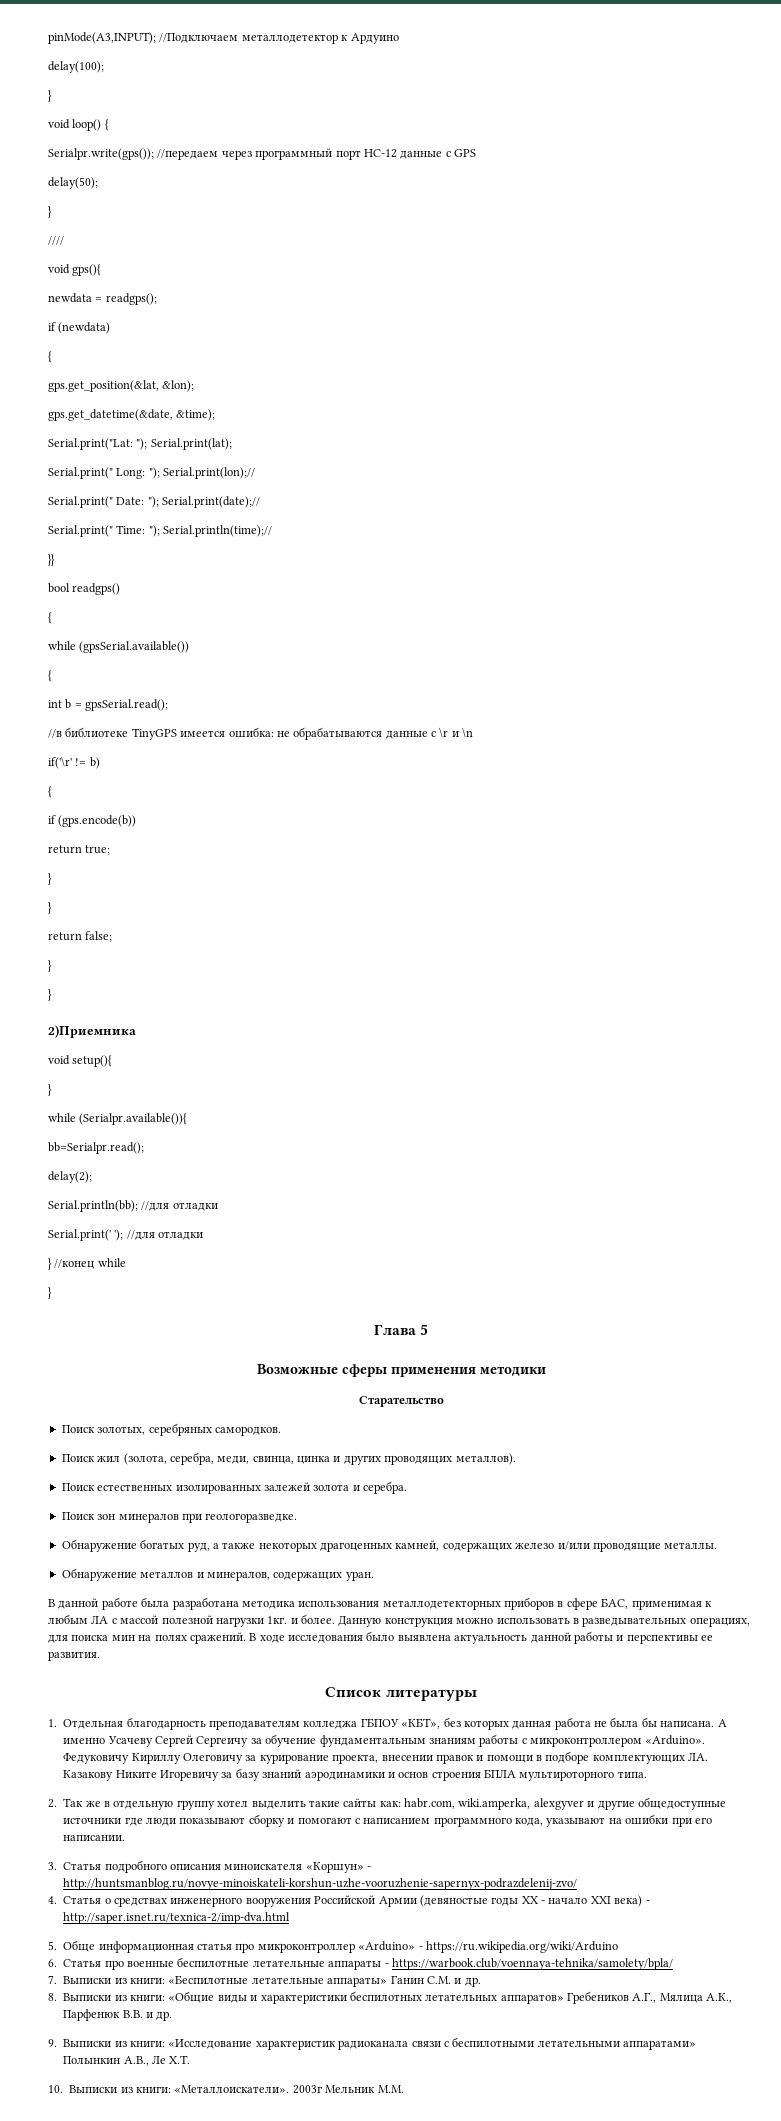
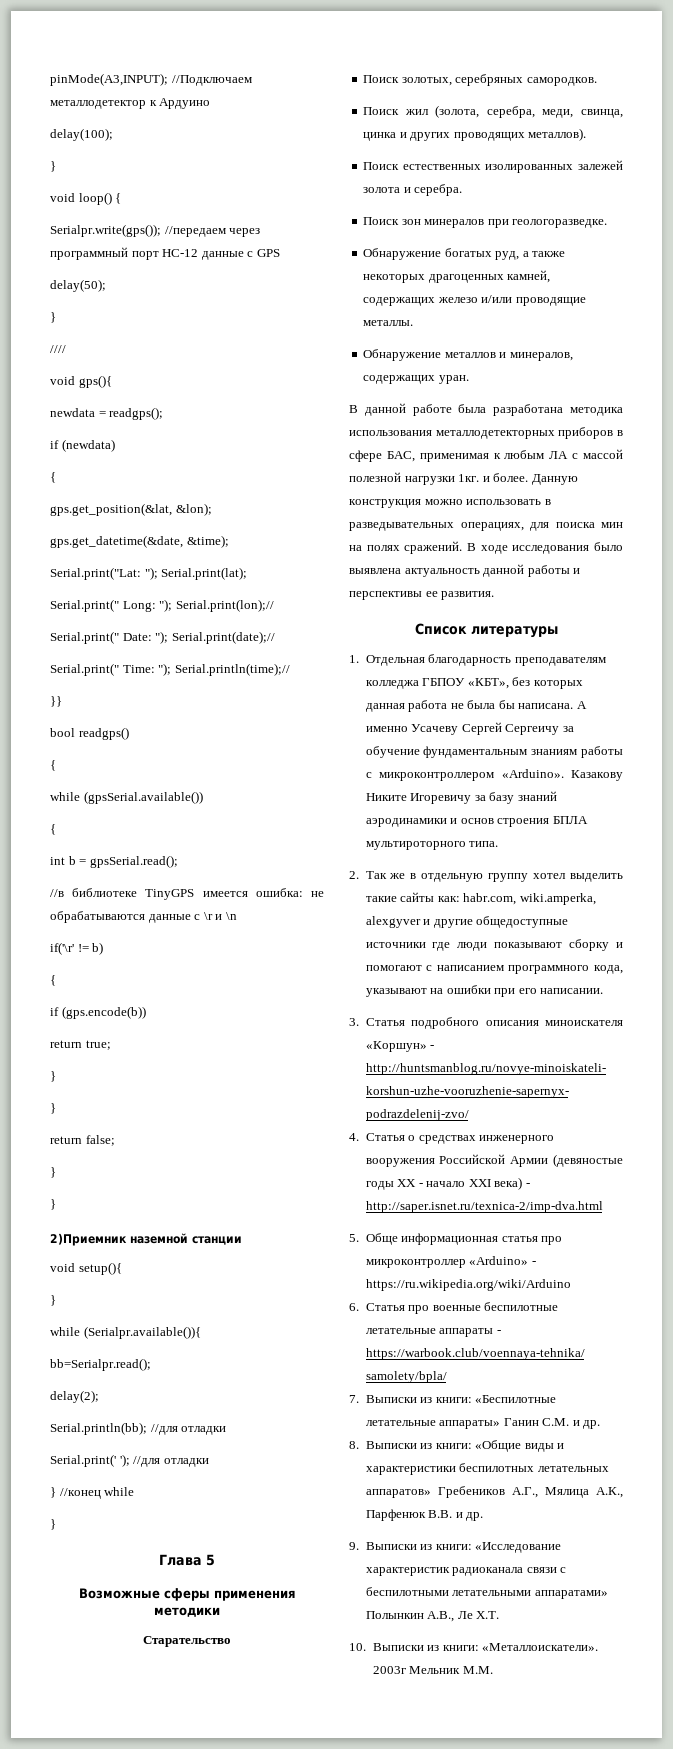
[48,1025,136,1038] 2)Приемника -> [50,1233,242,1246] 2)Приемник наземной станции
[63,1751,709,1764] Федуковичу Кириллу Олеговичу за курирование проекта, внесении правок и помощи в подборе комплектующих ЛА. -> (564, 773) none

